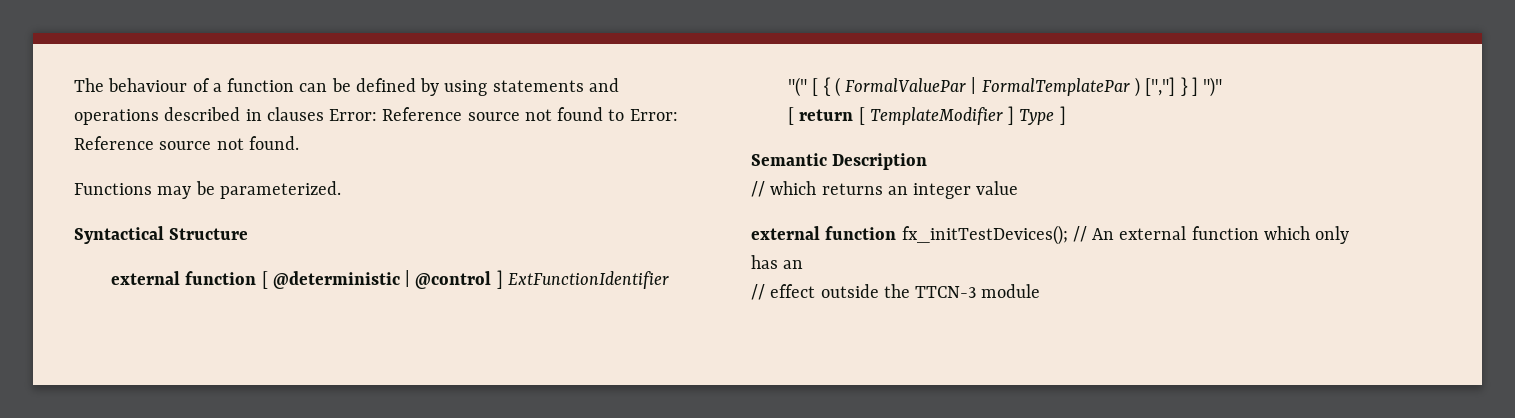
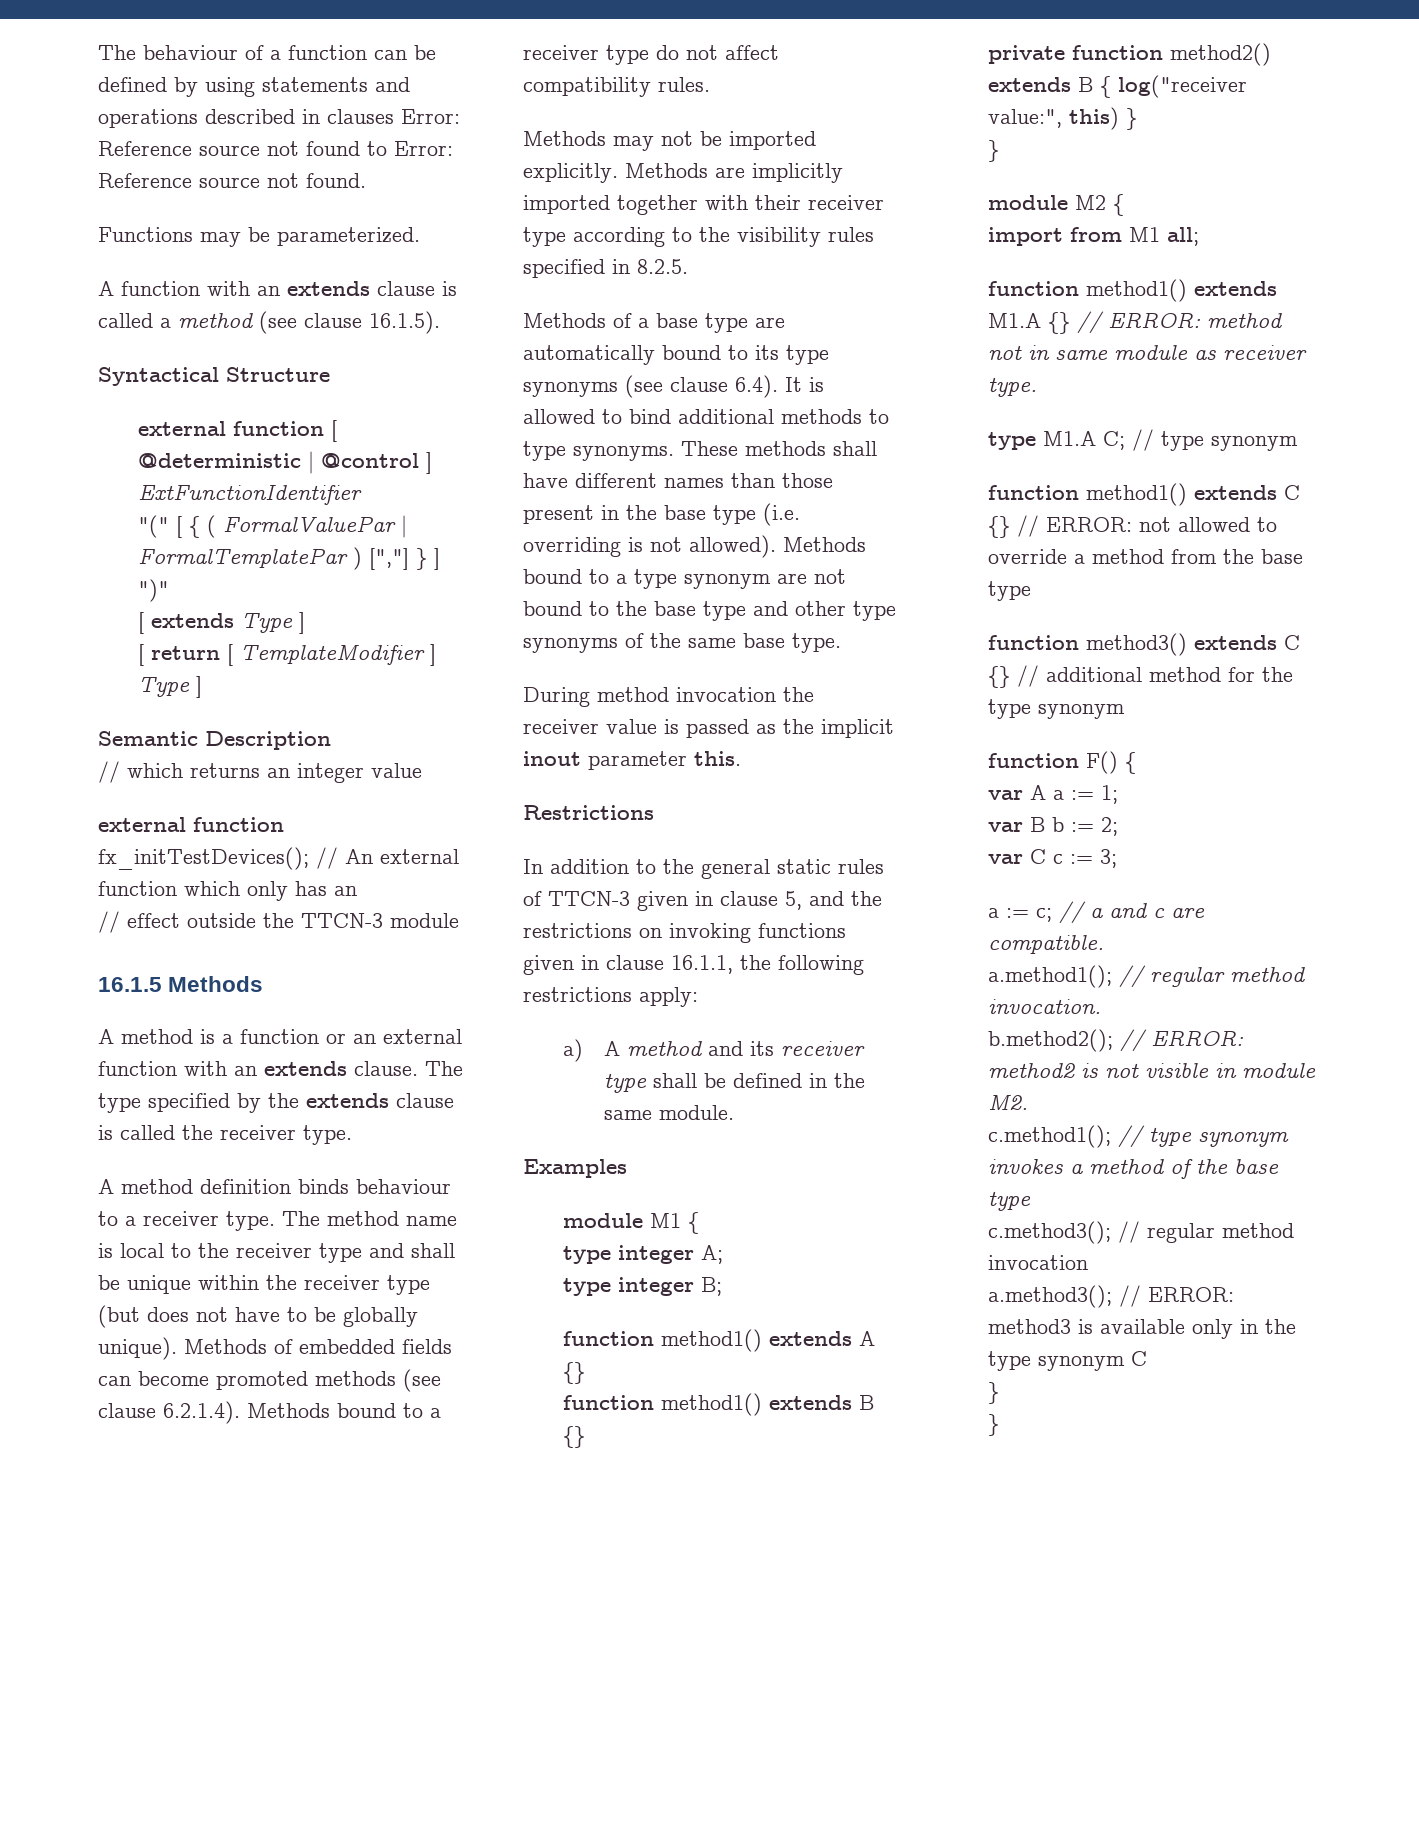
(341, 190) none -> [98,281,457,296] [98,311,440,334] // A function with an extends clause is called a method (see clause 16.1.5).
(1223, 87) none -> [138,612,306,634] // [ extends Type ]
(1041, 291) none -> [98,976,264,992] [98,1029,462,1044] [98,1061,463,1076] [98,1093,454,1113] [98,1125,352,1145] [98,1179,451,1194] [98,1211,457,1231] [98,1243,455,1263] [98,1275,430,1295] [98,1305,418,1328] [98,1337,452,1360] [98,1369,441,1392] [98,1401,441,1424] [523,45,779,65] [523,77,710,97] [523,131,816,151] [523,163,843,183] [523,195,884,215] [523,227,874,247] [523,259,688,278] [523,313,785,333] [523,345,829,365] [523,375,824,398] [523,409,889,424] [523,441,877,461] [523,473,833,488] [523,503,800,526] [523,535,866,558] [523,569,846,589] [523,601,896,621] [523,633,841,653] [523,687,814,707] [523,719,894,738] [523,751,741,770] [523,805,654,820] [523,859,884,879] [523,891,882,911] [523,923,846,943] [523,955,864,975] [523,987,698,1007] [563,1039,865,1062] [603,1073,865,1093] [603,1105,734,1120] [523,1159,627,1178] [563,1212,700,1234] [563,1245,724,1264] [563,1277,723,1296] [563,1329,876,1352] [563,1362,586,1384] [563,1393,875,1416] [563,1426,586,1448] [988,43,1272,66] [988,75,1248,98] [988,107,1138,130] [988,140,1000,162] [988,194,1125,216] [988,227,1200,246] [988,279,1278,302] [988,311,1283,334] [988,345,1308,360] [988,377,1038,397] [988,429,1299,451] [988,483,1301,506] [988,515,1278,538] [988,549,1304,564] [988,581,1032,601] [988,633,1301,656] [988,665,1294,688] [988,699,1126,719] [988,751,1137,774] [988,785,1119,804] [988,817,1119,836] [988,849,1118,868] [988,901,1206,923] [988,935,1105,954] [988,965,1306,988] [988,999,1102,1014] [988,1029,1245,1052] [988,1063,1317,1078] [988,1094,1029,1110] [988,1125,1290,1148] [988,1159,1280,1179] [988,1191,1032,1211] [988,1221,1295,1244] [988,1255,1089,1270] [988,1285,1235,1308] [988,1319,1297,1339] [988,1351,1148,1371] [988,1382,1000,1404] [988,1414,1000,1436] // 16.1.5 Methods // A method is a function or an external function with an extends clause. The type specified by the extends clause is called the receiver type. // A method definition binds behaviour to a receiver type. The method name is local to the receiver type and shall be unique within the receiver type (but does not have to be globally unique). Methods of embedded fields can become promoted methods (see clause 6.2.1.4). Methods bound to a receiver type do not affect compatibility rules. // Methods may not be imported explicitly. Methods are implicitly imported together with their receiver type according to the visibility rules specified in 8.2.5. // Methods of a base type are automatically bound to its type synonyms (see clause 6.4). It is allowed to bind additional methods to type synonyms. These methods shall have different names than those present in the base type (i.e. overriding is not allowed). Methods bound to a type synonym are not bound to the base type and other type synonyms of the same base type. // During method invocation the receiver value is passed as the implicit inout parameter this. // Restrictions // In addition to the general static rules of TTCN-3 given in clause 5, and the restrictions on invoking functions given in clause 16.1.1, the following restrictions apply: // a) A method and its receiver type shall be defined in the same module. // Examples // module M1 { // type integer A; // type integer B; // function method1() extends A {} // function method1() extends B {} // private function method2() extends B { log("receiver value:", this) } // } // module M2 { // import from M1 all; // function method1() extends M1.A {} // ERROR: method not in same module as receiver type. // type M1.A C; // type synonym // function method1() extends C {} // ERROR: not allowed to override a method from the base type // function method3() extends C {} // additional method for the type synonym // function F() { // var A a := 1; // var B b := 2; // var C c := 3; // a := c; // a and c are compatible. // a.method1(); // regular method invocation. // b.method2(); // ERROR: method2 is not visible in module M2. // c.method1(); // type synonym invokes a method of the base type // c.method3(); // regular method invocation // a.method3(); // ERROR: method3 is available only in the type synonym C // } // }

